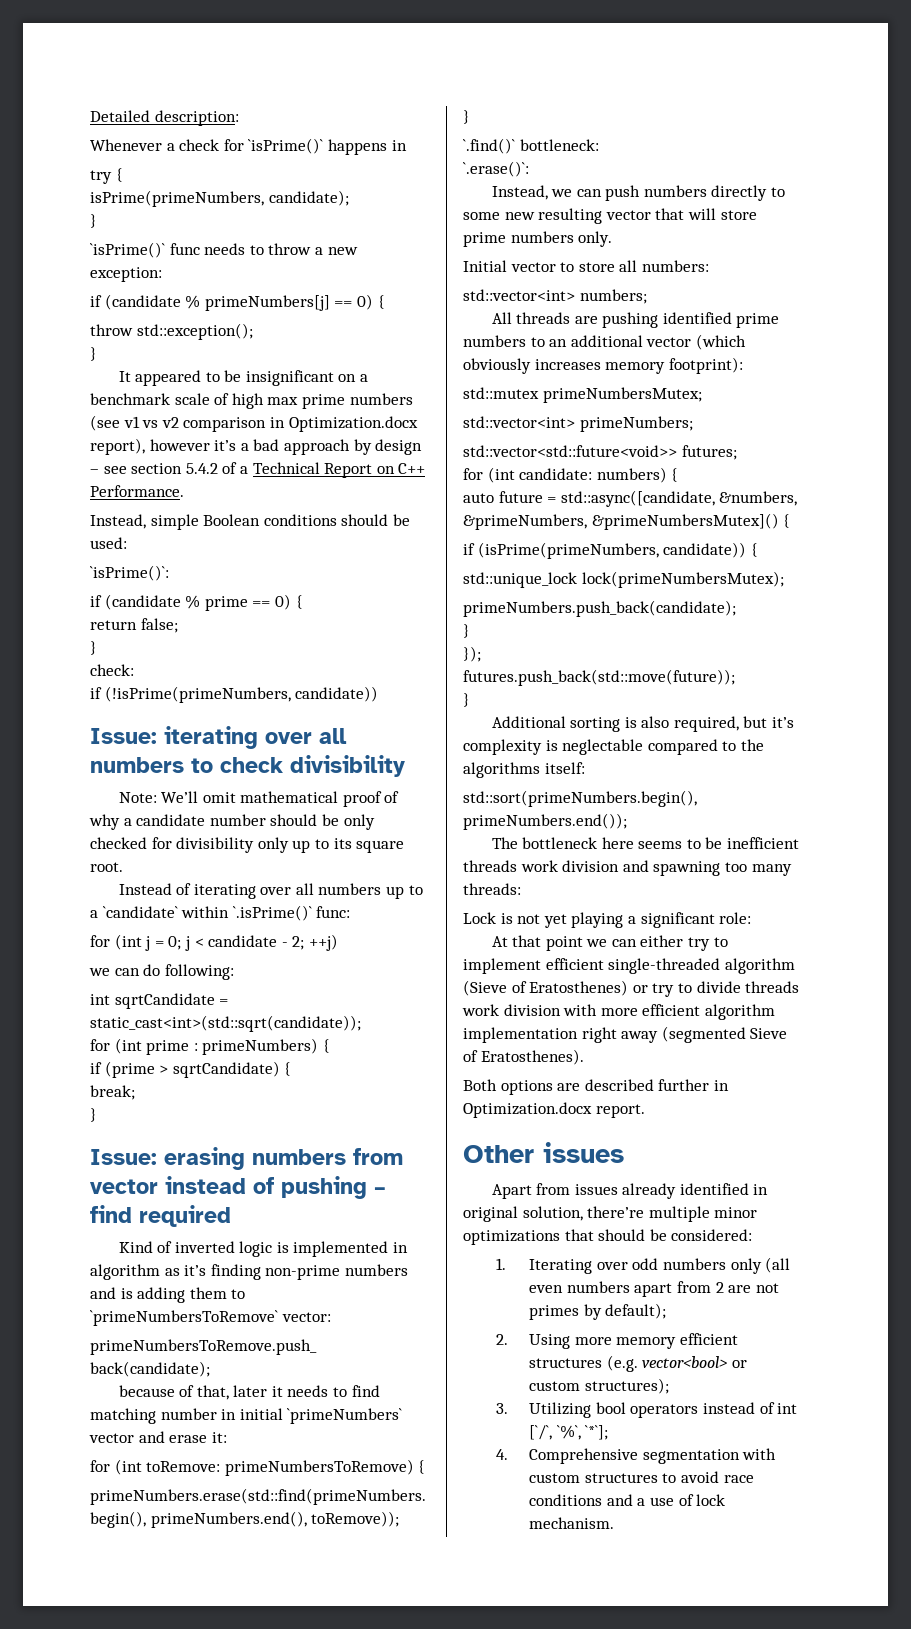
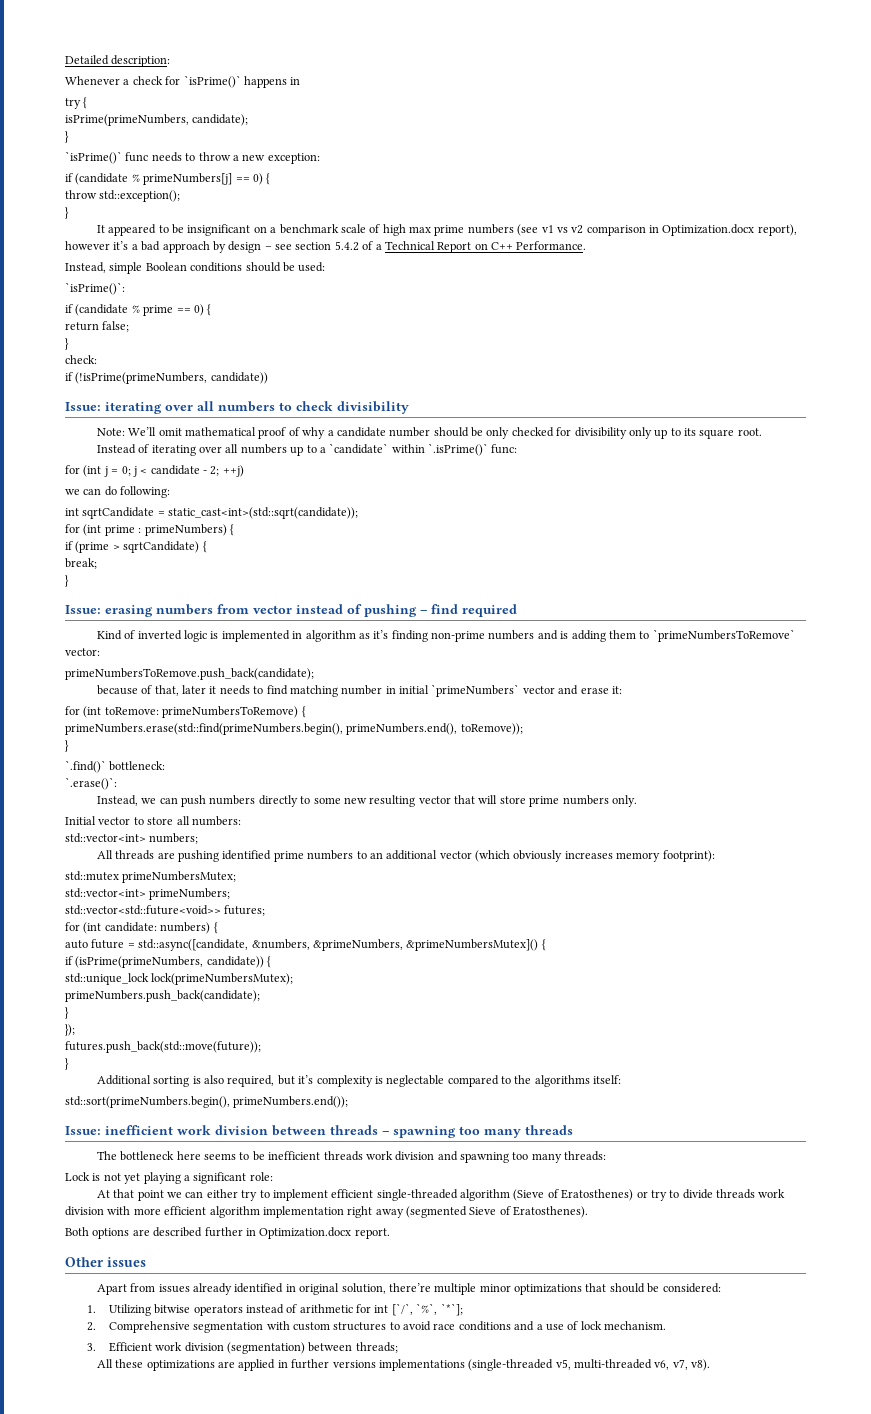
(627, 821) none -> [65,1125,573,1138] // Issue: inefficient work division between threads – spawning too many threads
[529,1257,791,1274] [529,1281,779,1297] [529,1303,667,1320] [496,1333,739,1349] [529,1355,748,1372] [529,1378,669,1394] [496,1402,626,1418] Iterating over odd numbers only (all even numbers apart from 2 are not primes by default); // 2. Using more memory efficient structures (e.g. vector<bool> or custom structures); // 3. Utilizing bool -> [108,1304,191,1316] Utilizing bitwise
(775, 1408) none -> [299,1304,372,1313] arithmetic for
[496,1449,509,1460] 4. -> [86,1322,96,1331] 2.
(615, 1523) none -> [86,1342,398,1354] [96,1359,711,1371] // 3. Efficient work division (segmentation) between threads; // All these optimizations are applied in further versions implementations (single-threaded v5, multi-threaded v6, v7, v8).

